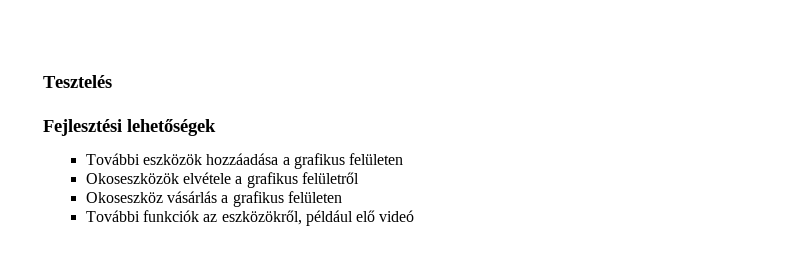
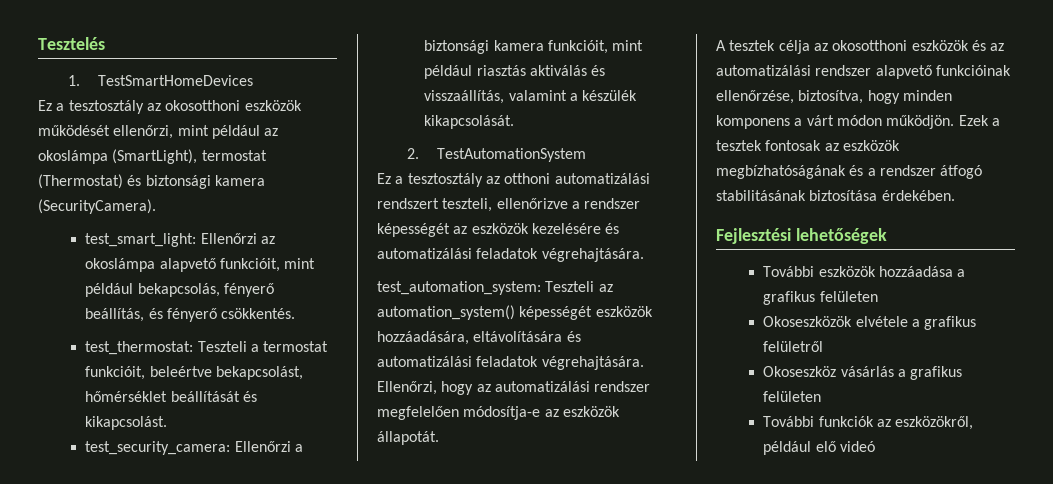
(112, 81) none -> [67,75,253,86] [38,100,302,114] [38,125,279,139] [38,149,267,164] [38,174,265,189] [38,199,156,214] [85,233,276,247] [85,258,316,272] [85,283,275,297] [85,308,296,322] [85,341,329,355] [85,366,304,380] [85,391,258,402] [85,416,168,430] [85,441,304,455] [424,40,644,54] [424,65,606,79] [424,90,638,104] [424,115,515,129] [406,148,586,162] [377,173,650,187] [377,198,641,212] [377,223,620,237] [377,248,644,262] [377,281,613,295] [377,305,653,320] [377,331,581,345] [377,356,644,370] [377,381,651,395] [377,406,620,420] [377,431,439,445] [716,40,1005,54] [716,65,1011,79] [716,90,952,104] [716,115,1000,129] [716,140,900,151] [716,165,983,179] [716,190,955,201] // 1. TestSmartHomeDevices // Ez a tesztosztály az okosotthoni eszközök működését ellenőrzi, mint például az okoslámpa (SmartLight), termostat (Thermostat) és biztonsági kamera (SecurityCamera). // test_smart_light: Ellenőrzi az okoslámpa alapvető funkcióit, mint például bekapcsolás, fényerő beállítás, és fényerő csökkentés. // test_thermostat: Teszteli a termostat funkcióit, beleértve bekapcsolást, hőmérséklet beállítását és kikapcsolást. // test_security_camera: Ellenőrzi a biztonsági kamera funkcióit, mint például riasztás aktiválás és visszaállítás, valamint a készülék kikapcsolását. // 2. TestAutomationSystem // Ez a tesztosztály az otthoni automatizálási rendszert teszteli, ellenőrizve a rendszer képességét az eszközök kezelésére és automatizálási feladatok végrehajtására. // test_automation_system: Teszteli az automation_system() képességét eszközök hozzáadására, eltávolítására és automatizálási feladatok végrehajtására. Ellenőrzi, hogy az automatizálási rendszer megfelelően módosítja-e az eszközök állapotát. // A tesztek célja az okosotthoni eszközök és az automatizálási rendszer alapvető funkcióinak ellenőrzése, biztosítva, hogy minden komponens a várt módon működjön. Ezek a tesztek fontosak az eszközök megbízhatóságának és a rendszer átfogó stabilitásának biztosítása érdekében.

